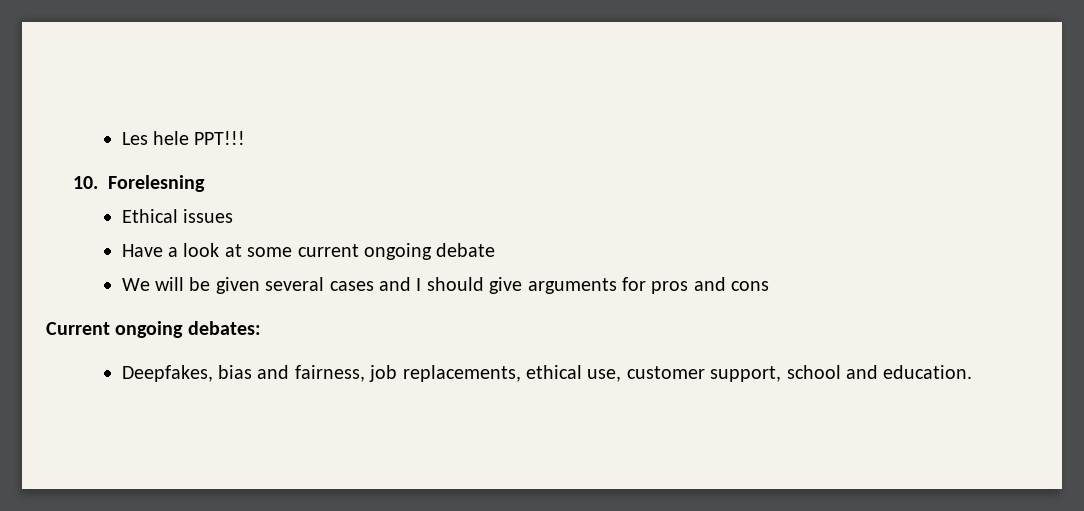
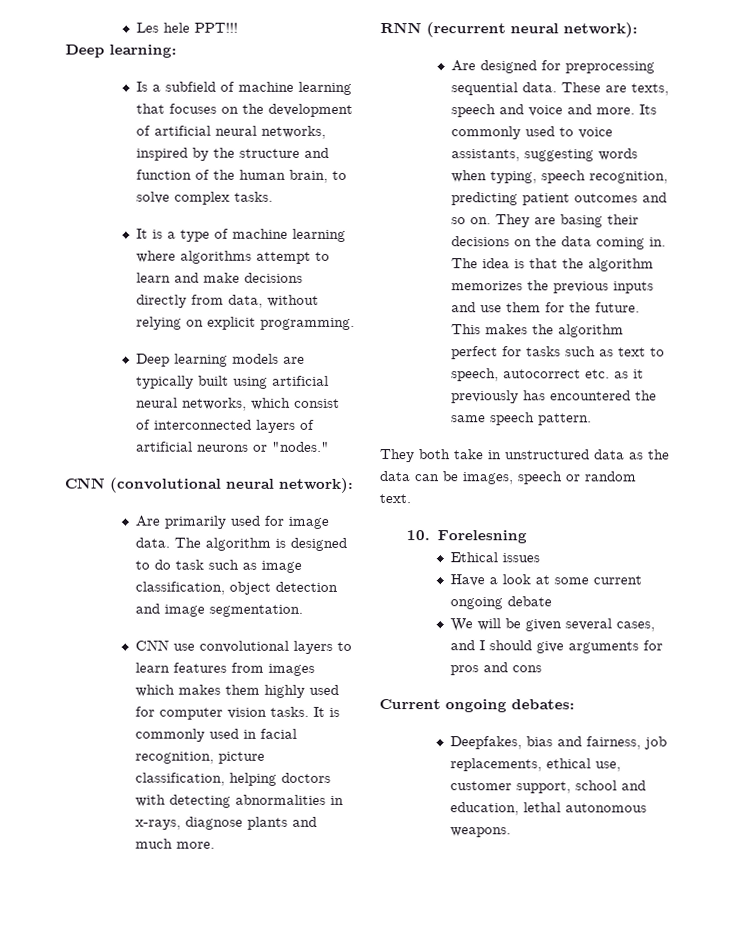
(246, 138) none -> [65,44,177,58] [135,81,352,95] [135,103,353,117] [135,125,326,139] [135,147,329,161] [135,169,347,183] [135,191,273,205] [135,228,346,242] [135,250,330,264] [135,272,303,283] [135,294,319,308] [135,316,355,330] [135,353,305,367] [135,375,329,389] [135,397,340,411] [135,419,315,433] [135,441,330,452] [64,477,353,493] [134,515,329,529] [134,537,347,551] [134,559,302,573] [134,581,338,595] [134,603,303,617] [134,639,352,654] [134,662,315,676] [134,684,339,698] [134,706,340,720] [134,728,297,742] [134,751,265,764] [134,772,331,786] [134,794,344,808] [134,816,317,830] [134,838,215,849] [380,22,638,38] [450,60,655,74] [450,82,669,96] [450,104,657,118] [450,126,613,140] [450,148,638,162] [450,170,668,184] [450,192,667,206] [450,214,639,228] [450,236,666,250] [450,258,654,272] [450,280,654,294] [450,302,640,313] [450,324,624,338] [450,346,665,360] [450,368,644,382] [450,390,657,404] [450,412,592,426] [380,449,670,463] [379,471,637,485] [379,494,411,504] // Deep learning: // Is a subfield of machine learning that focuses on the development of artificial neural networks, inspired by the structure and function of the human brain, to solve complex tasks. // It is a type of machine learning where algorithms attempt to learn and make decisions directly from data, without relying on explicit programming. // Deep learning models are typically built using artificial neural networks, which consist of interconnected layers of artificial neurons or "nodes." // CNN (convolutional neural network): // Are primarily used for image data. The algorithm is designed to do task such as image classification, object detection and image segmentation. // CNN use convolutional layers to learn features from images which makes them highly used for computer vision tasks. It is commonly used in facial recognition, picture classification, helping doctors with detecting abnormalities in x-rays, diagnose plants and much more. // RNN (recurrent neural network): // Are designed for preprocessing sequential data. These are texts, speech and voice and more. Its commonly used to voice assistants, suggesting words when typing, speech recognition, predicting patient outcomes and so on. They are basing their decisions on the data coming in. The idea is that the algorithm memorizes the previous inputs and use them for the future. This makes the algorithm perfect for tasks such as text to speech, autocorrect etc. as it previously has encountered the same speech pattern. // They both take in unstructured data as the data can be images, speech or random text.
[329,281,374,291] cases -> [615,621,655,632] cases,
[883,365,973,379] education. -> [449,802,647,816] [449,827,511,838] education, lethal autonomous weapons.

